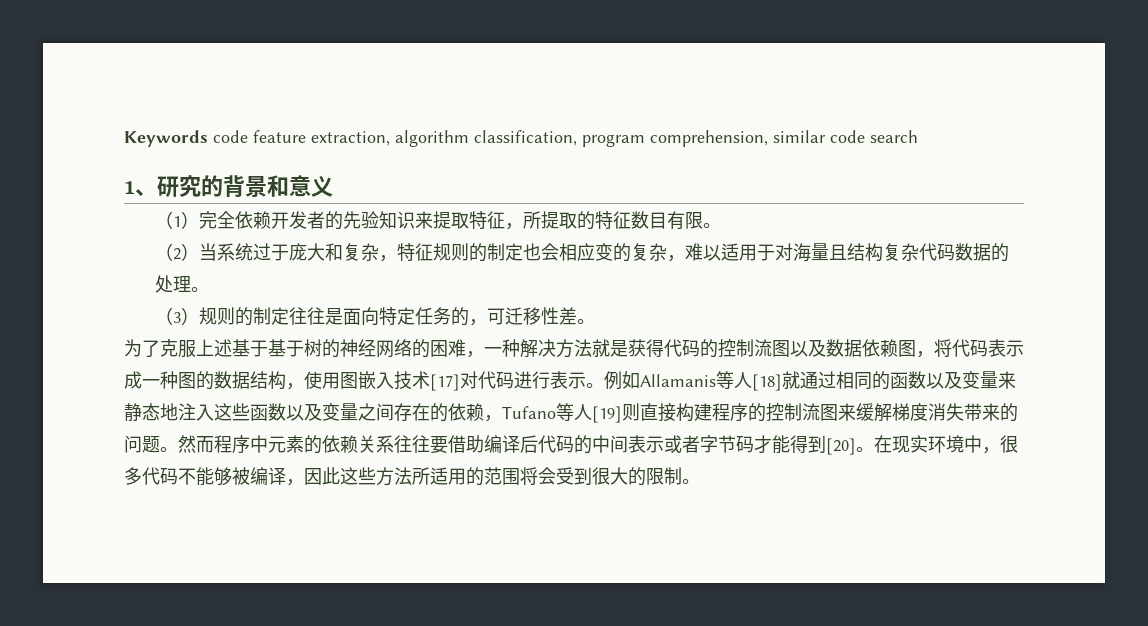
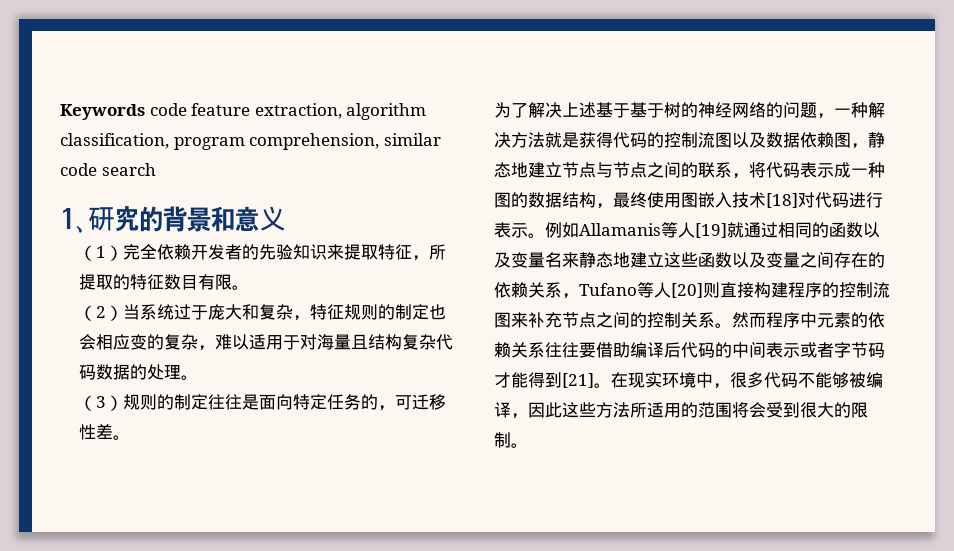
[160,339,196,358] 克服 -> [528,102,562,118] 解决
[430,339,466,357] 困难 -> [783,102,817,118] 问题
(934, 354) none -> [868,132,885,148] [494,162,749,179] 静态地建立节点与节点之间的联系，
(304, 386) none -> [613,192,647,208] 最终
[430,374,460,391] [17] -> [766,193,798,208] [18]
[752,374,782,391] [18] -> [695,223,727,238] [19]
(998, 380) none -> [545,252,562,268] 名
[178,403,214,421] 注入 -> [630,252,664,268] 建立
(484, 412) none -> [528,282,562,298] 关系
[592,406,622,423] [19] -> [671,283,703,298] [20]
[856,403,1018,422] [124,435,160,453] 缓解梯度消失带来的问题 -> [528,312,715,328] 补充节点之间的控制关系
[826,438,856,455] [20] -> [562,373,594,388] [21]

